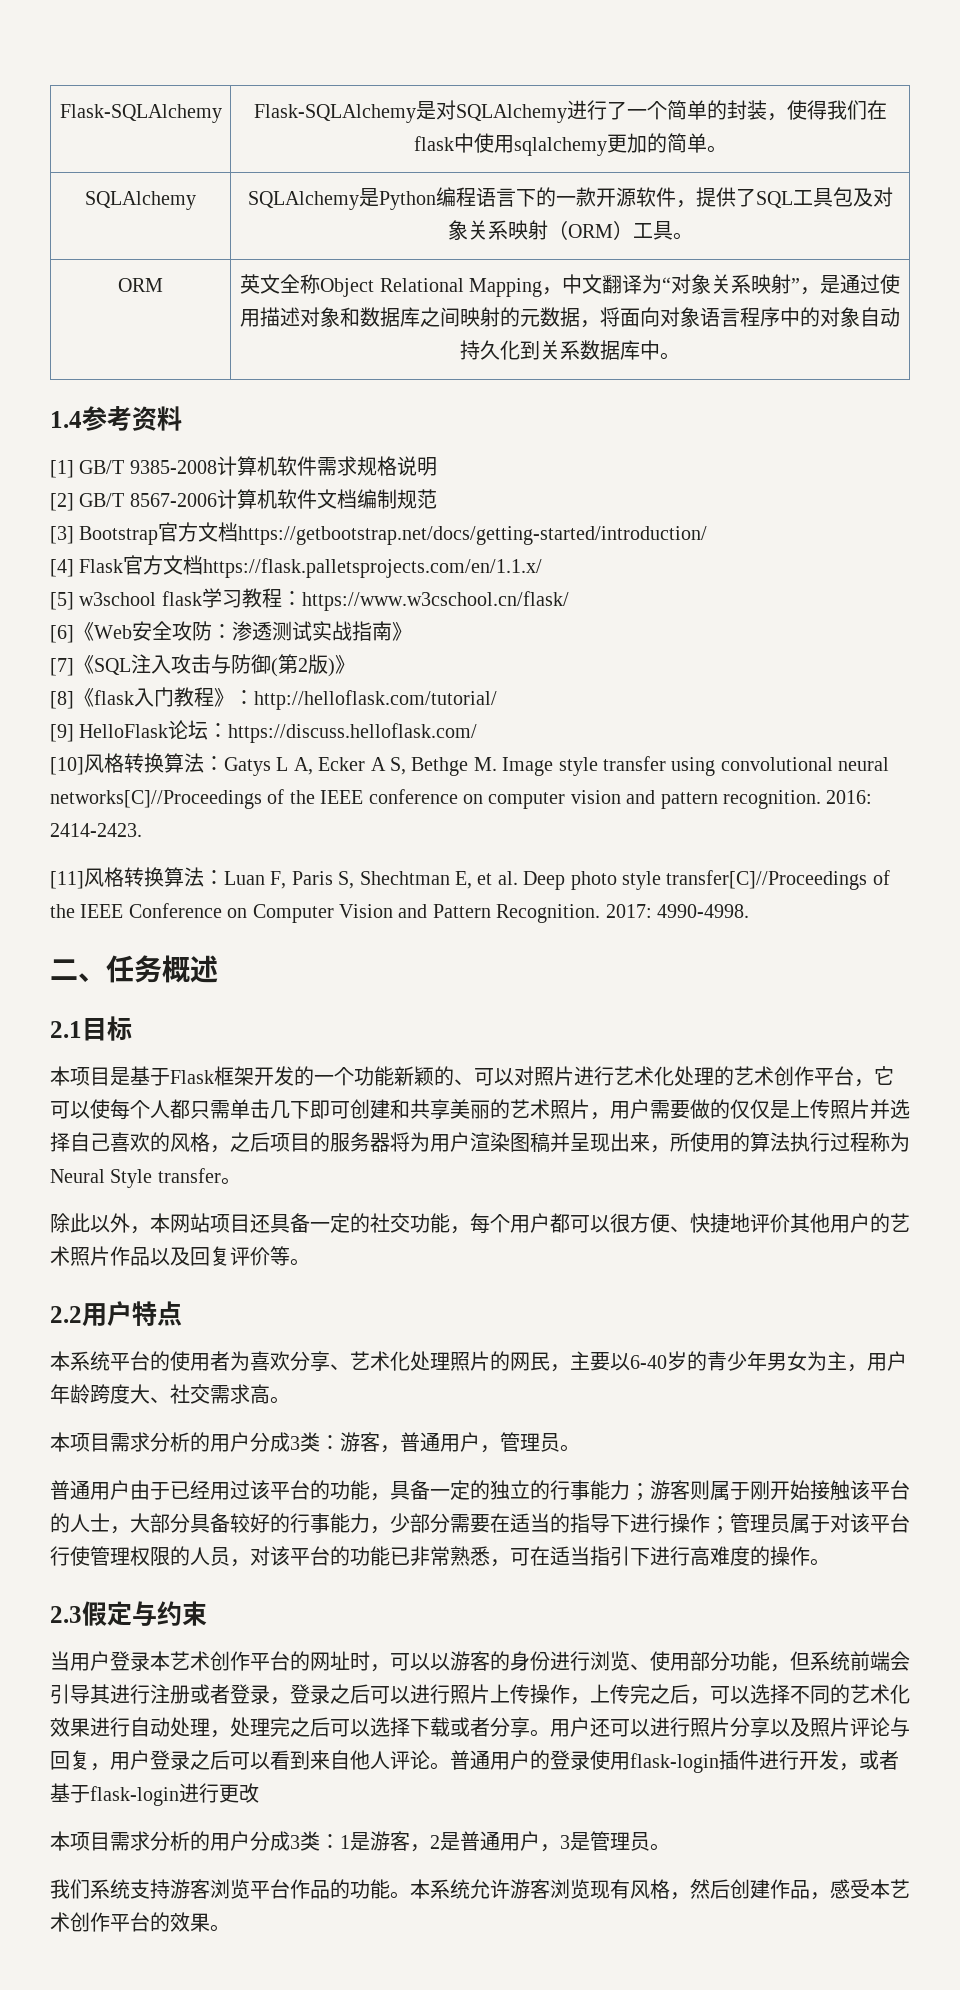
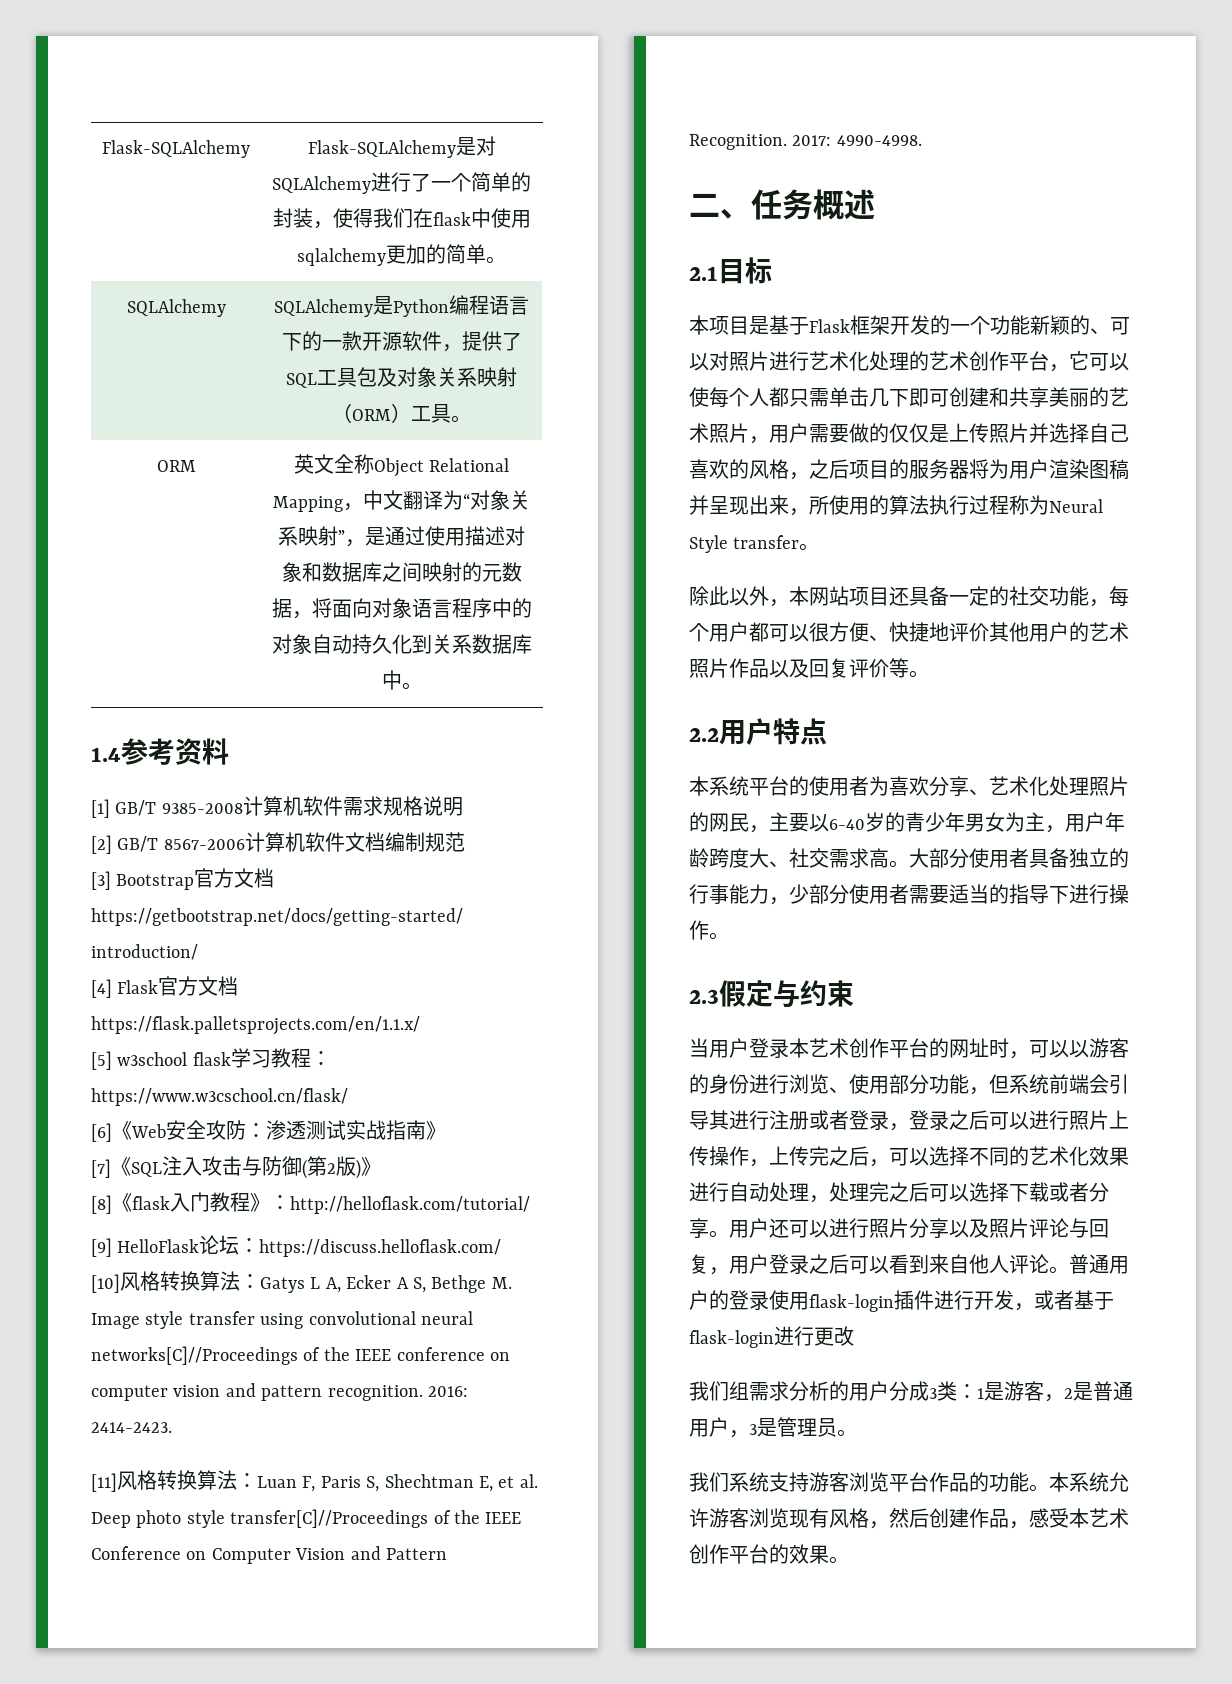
[50,1432,580,1453] [50,1480,910,1501] [50,1513,270,1534] // 本项目需求分析的用户分成3类：游客，普通用户，管理员。 // 普通用户由于已经用过该平台的功能，具备一定的独立的行事能力；游客则属于刚开始接触该平台的人士，大部分具备较好 -> [909,848,1109,868] 大部分使用者具备独立
[450,1513,510,1533] 需要在 -> [849,884,949,904] 使用者需要
[710,1513,910,1534] [50,1546,810,1567] ；管理员属于对该平台行使管理权限的人员，对该平台的功能已非常熟悉，可在适当指引下进行高难度的操作 -> (709, 930) none
[50,1831,110,1851] 本项目 -> [689,1381,749,1401] 我们组

